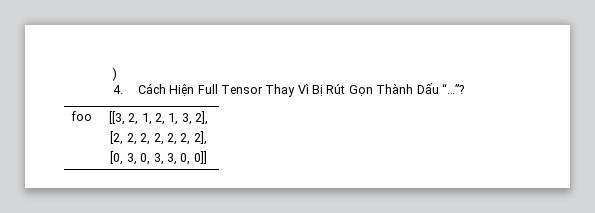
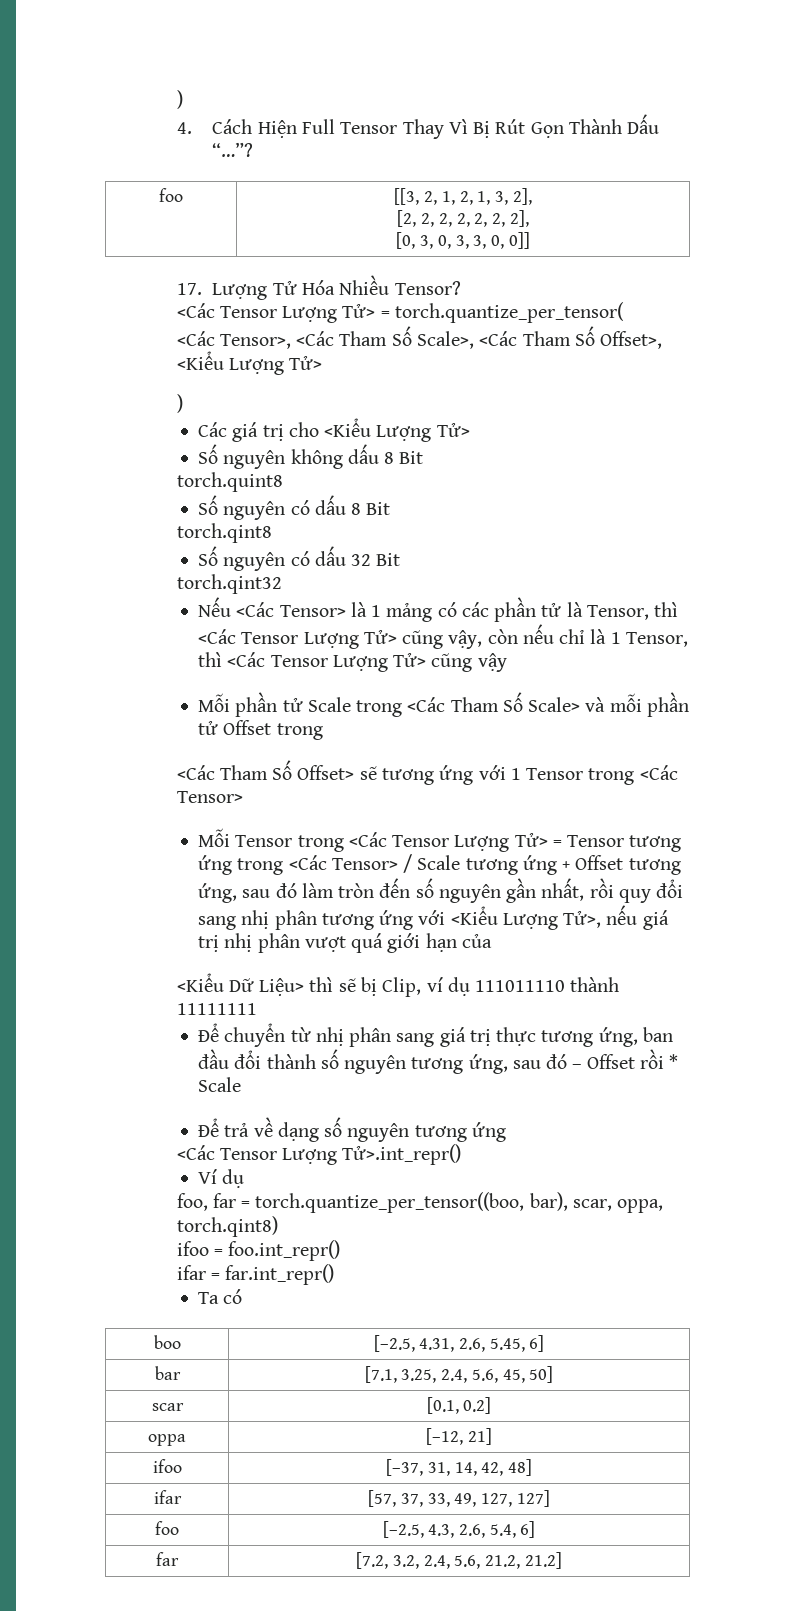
(207, 157) none -> [176,275,461,300] [176,302,624,323] [176,326,663,349] [176,351,323,375] [176,394,183,413] [198,418,470,442] [198,444,424,469] [176,472,283,492] [198,495,391,520] [176,523,272,543] [198,546,401,571] [176,574,282,594] [198,597,679,622] [198,624,689,649] [198,652,507,672] [198,692,690,717] [198,720,323,740] [176,760,678,785] [176,791,243,803] [198,828,682,852] [198,854,681,875] [198,878,684,903] [198,905,669,930] [198,933,492,953] [176,973,620,997] [176,1003,257,1015] [198,1023,674,1047] [198,1049,679,1074] [198,1077,242,1092] [198,1117,506,1142] [176,1144,462,1165] [198,1169,245,1188] [176,1192,664,1213] [176,1216,278,1237] [176,1240,341,1261] [176,1264,335,1285] [198,1289,243,1304] [153,1335,181,1349] [373,1335,545,1352] [154,1366,181,1380] [364,1366,554,1383] [151,1403,184,1411] [426,1397,492,1414] [148,1434,186,1446] [426,1428,492,1445] [152,1459,182,1473] [386,1459,532,1476] [153,1490,182,1504] [368,1490,550,1507] [155,1521,179,1535] [382,1521,536,1538] [156,1552,179,1566] [356,1552,562,1569] // 17. Lượng Tử Hóa Nhiều Tensor? // <Các Tensor Lượng Tử> = torch.quantize_per_tensor( // <Các Tensor>, <Các Tham Số Scale>, <Các Tham Số Offset>, <Kiểu Lượng Tử> // ) // Các giá trị cho <Kiểu Lượng Tử> // Số nguyên không dấu 8 Bit // torch.quint8 // Số nguyên có dấu 8 Bit // torch.qint8 // Số nguyên có dấu 32 Bit // torch.qint32 // Nếu <Các Tensor> là 1 mảng có các phần tử là Tensor, thì <Các Tensor Lượng Tử> cũng vậy, còn nếu chỉ là 1 Tensor, thì <Các Tensor Lượng Tử> cũng vậy // Mỗi phần tử Scale trong <Các Tham Số Scale> và mỗi phần tử Offset trong // <Các Tham Số Offset> sẽ tương ứng với 1 Tensor trong <Các Tensor> // Mỗi Tensor trong <Các Tensor Lượng Tử> = Tensor tương ứng trong <Các Tensor> / Scale tương ứng + Offset tương ứng, sau đó làm tròn đến số nguyên gần nhất, rồi quy đổi sang nhị phân tương ứng với <Kiểu Lượng Tử>, nếu giá trị nhị phân vượt quá giới hạn của // <Kiểu Dữ Liệu> thì sẽ bị Clip, ví dụ 111011110 thành 11111111 // Để chuyển từ nhị phân sang giá trị thực tương ứng, ban đầu đổi thành số nguyên tương ứng, sau đó – Offset rồi * Scale // Để trả về dạng số nguyên tương ứng // <Các Tensor Lượng Tử>.int_repr() // Ví dụ // foo, far = torch.quantize_per_tensor((boo, bar), scar, oppa, torch.qint8) // ifoo = foo.int_repr() // ifar = far.int_repr() // Ta có // boo | [–2.5, 4.31, 2.6, 5.45, 6] // bar | [7.1, 3.25, 2.4, 5.6, 45, 50] // scar | [0.1, 0.2] // oppa | [–12, 21] // ifoo | [–37, 31, 14, 42, 48] // ifar | [57, 37, 33, 49, 127, 127] // foo | [–2.5, 4.3, 2.6, 5.4, 6] // far | [7.2, 3.2, 2.4, 5.6, 21.2, 21.2]

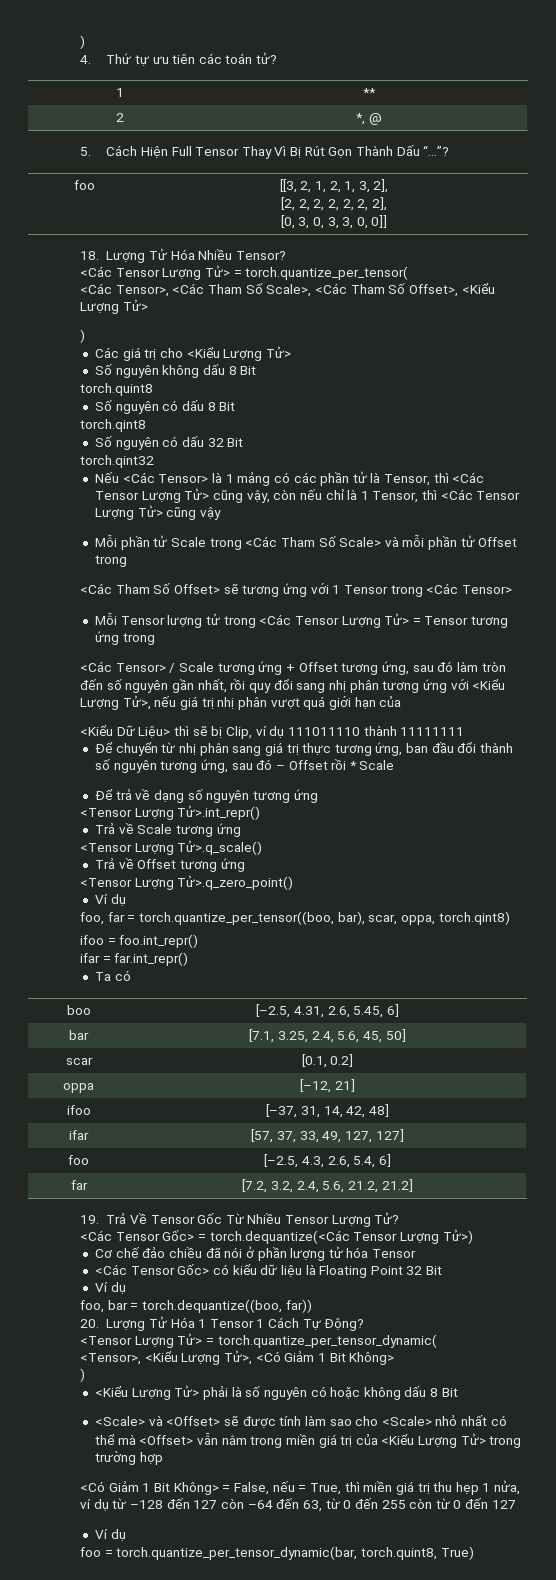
(192, 128) none -> [106,52,278,66] [115,88,124,97] [363,88,376,97] [115,113,124,122] [356,113,382,125] [80,147,92,156] Thứ tự ưu tiên các toán tử? // 1 | ** // 2 | *, @ // 5.
[176,283,202,295] 17. -> [80,251,100,260] 18.
(293, 841) none -> [167,613,221,628] lượng tử
(284, 866) none -> (155, 639) //
[176,1145,277,1160] <Các Tensor -> [80,808,133,817] <Tensor
(462, 1154) none -> [94,823,241,837] [80,840,263,855] [94,858,245,872] [80,875,294,890] // Trả về Scale tương ứng // <Tensor Lượng Tử>.q_scale() // Trả về Offset tương ứng // <Tensor Lượng Tử>.q_zero_point()
(562, 1560) none -> [80,1212,400,1227] [80,1229,473,1244] [94,1246,417,1261] [94,1263,443,1278] [94,1282,126,1294] [80,1299,312,1313] [80,1316,365,1331] [80,1333,437,1348] [80,1350,395,1365] [80,1368,86,1382] [94,1385,458,1400] [94,1415,507,1428] [94,1432,522,1448] [94,1451,163,1465] [80,1480,521,1495] [80,1498,516,1512] [94,1529,126,1541] [80,1546,474,1560] // 19. Trả Về Tensor Gốc Từ Nhiều Tensor Lượng Tử? // <Các Tensor Gốc> = torch.dequantize(<Các Tensor Lượng Tử>) // Cơ chế đảo chiều đã nói ở phần lượng tử hóa Tensor // <Các Tensor Gốc> có kiểu dữ liệu là Floating Point 32 Bit // Ví dụ // foo, bar = torch.dequantize((boo, far)) // 20. Lượng Tử Hóa 1 Tensor 1 Cách Tự Động? // <Tensor Lượng Tử> = torch.quantize_per_tensor_dynamic( // <Tensor>, <Kiểu Lượng Tử>, <Có Giảm 1 Bit Không> // ) // <Kiểu Lượng Tử> phải là số nguyên có hoặc không dấu 8 Bit // <Scale> và <Offset> sẽ được tính làm sao cho <Scale> nhỏ nhất có thể mà <Offset> vẫn nằm trong miền giá trị của <Kiểu Lượng Tử> trong trường hợp // <Có Giảm 1 Bit Không> = False, nếu = True, thì miền giá trị thu hẹp 1 nửa, ví dụ từ –128 đến 127 còn –64 đến 63, từ 0 đến 255 còn từ 0 đến 127 // Ví dụ // foo = torch.quantize_per_tensor_dynamic(bar, torch.quint8, True)

